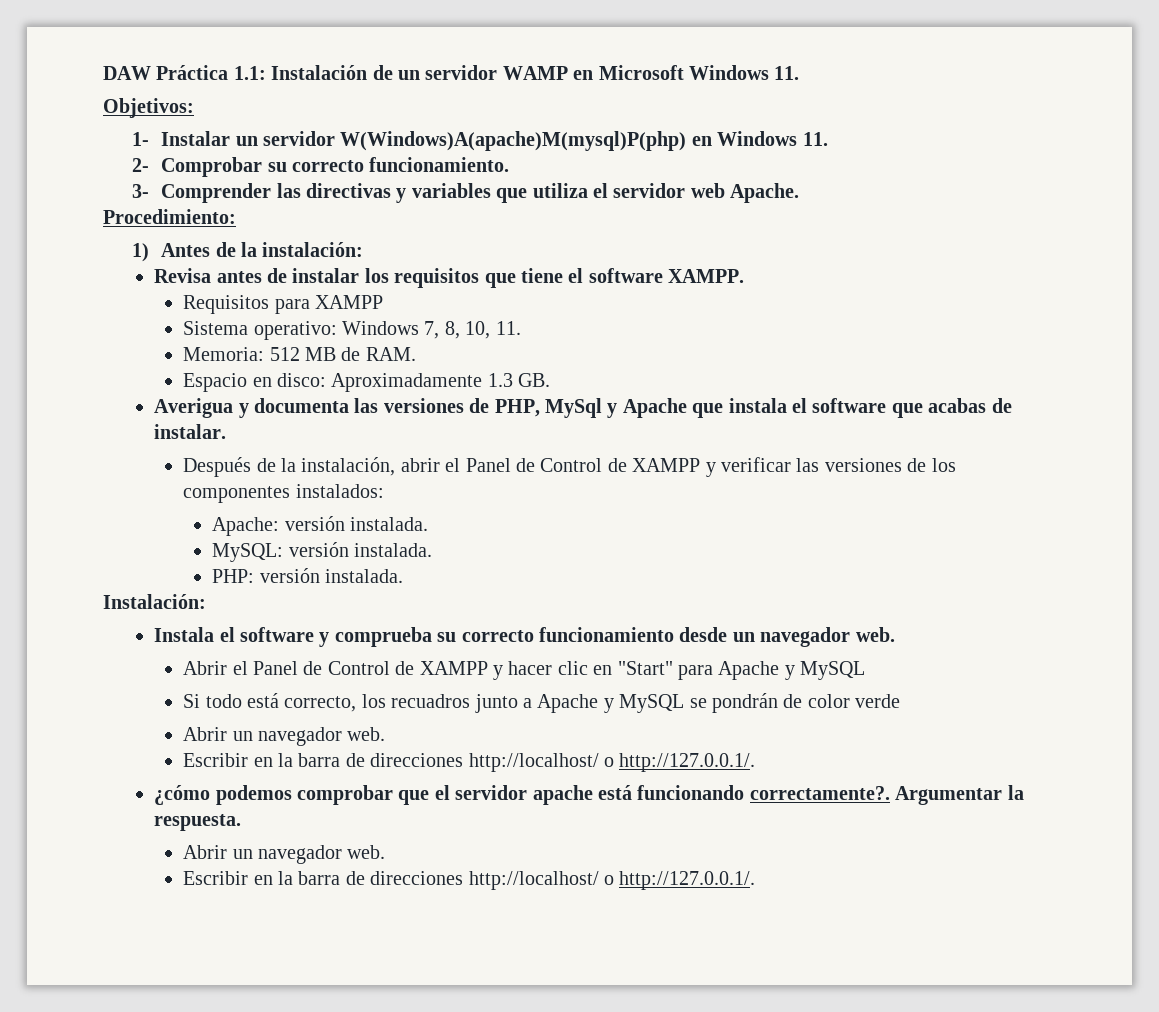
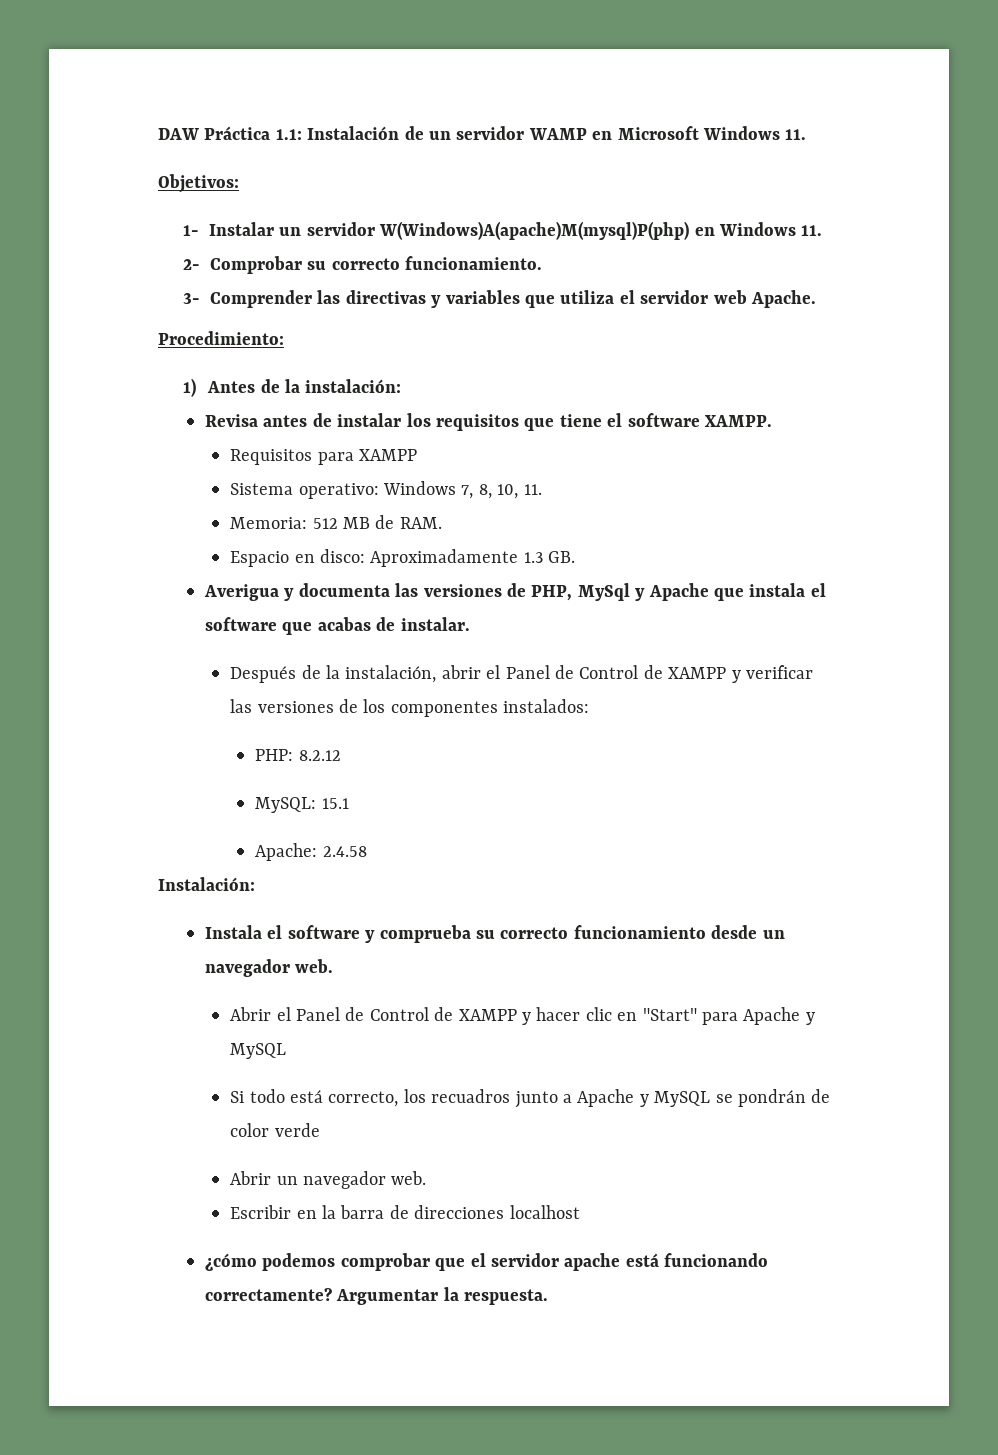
[212,516,429,536] [212,542,433,562] [212,568,404,583] Apache: versión instalada. // MySQL: versión instalada. // PHP: versión instalada. -> [255,749,341,761] [255,797,349,813] [255,843,367,861] PHP: 8.2.12 // MySQL: 15.1 // Apache: 2.4.58
[468,753,756,772] http://localhost/ o http://127.0.0.1/. -> [509,1205,580,1219] localhost
[749,786,890,800] correctamente?. -> [205,1288,333,1301] correctamente?
[183,845,386,864] [183,871,756,890] // Abrir un navegador web. // Escribir en la barra de direcciones http://localhost/ o http://127.0.0.1/. -> (549, 1297) none

